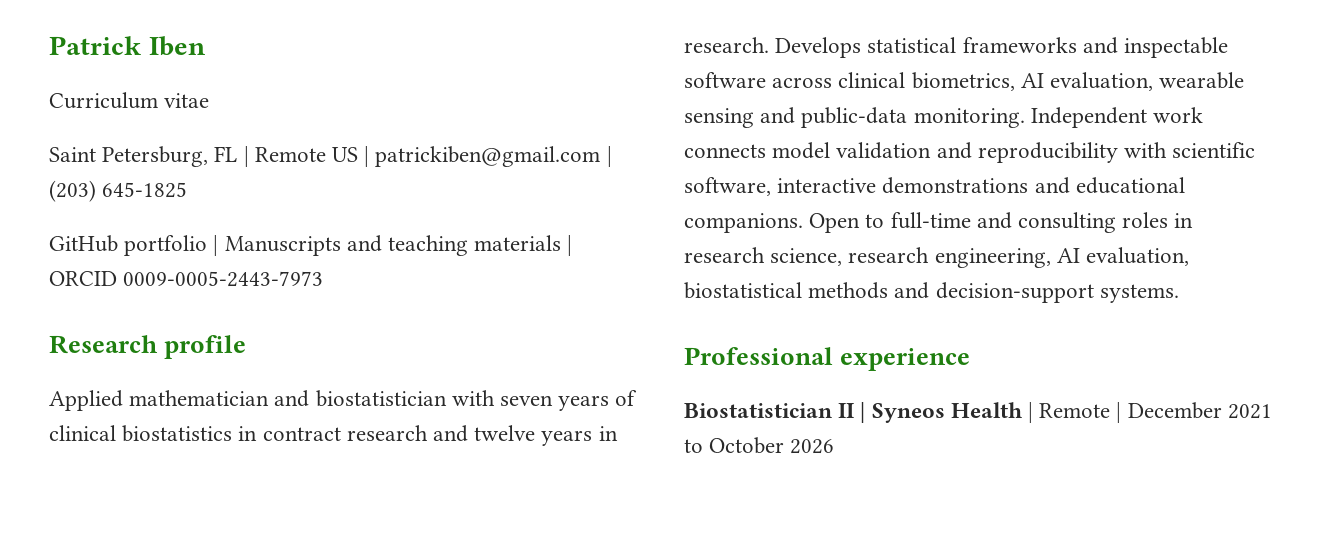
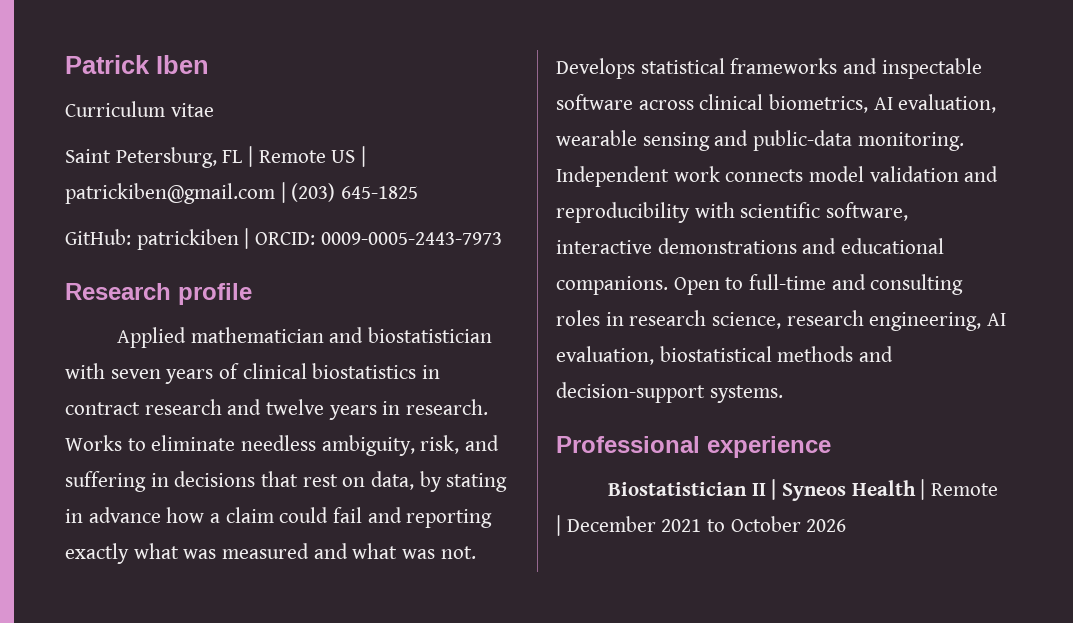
[49,235,573,256] [49,271,117,286] GitHub portfolio | Manuscripts and teaching materials | ORCID -> [65,228,316,250] GitHub: patrickiben | ORCID:
(769, 45) none -> [65,435,500,456] [65,471,508,492] [65,507,493,528] [65,543,476,564] Works to eliminate needless ambiguity, risk, and suffering in decisions that rest on data, by stating in advance how a claim could fail and reporting exactly what was measured and what was not.

